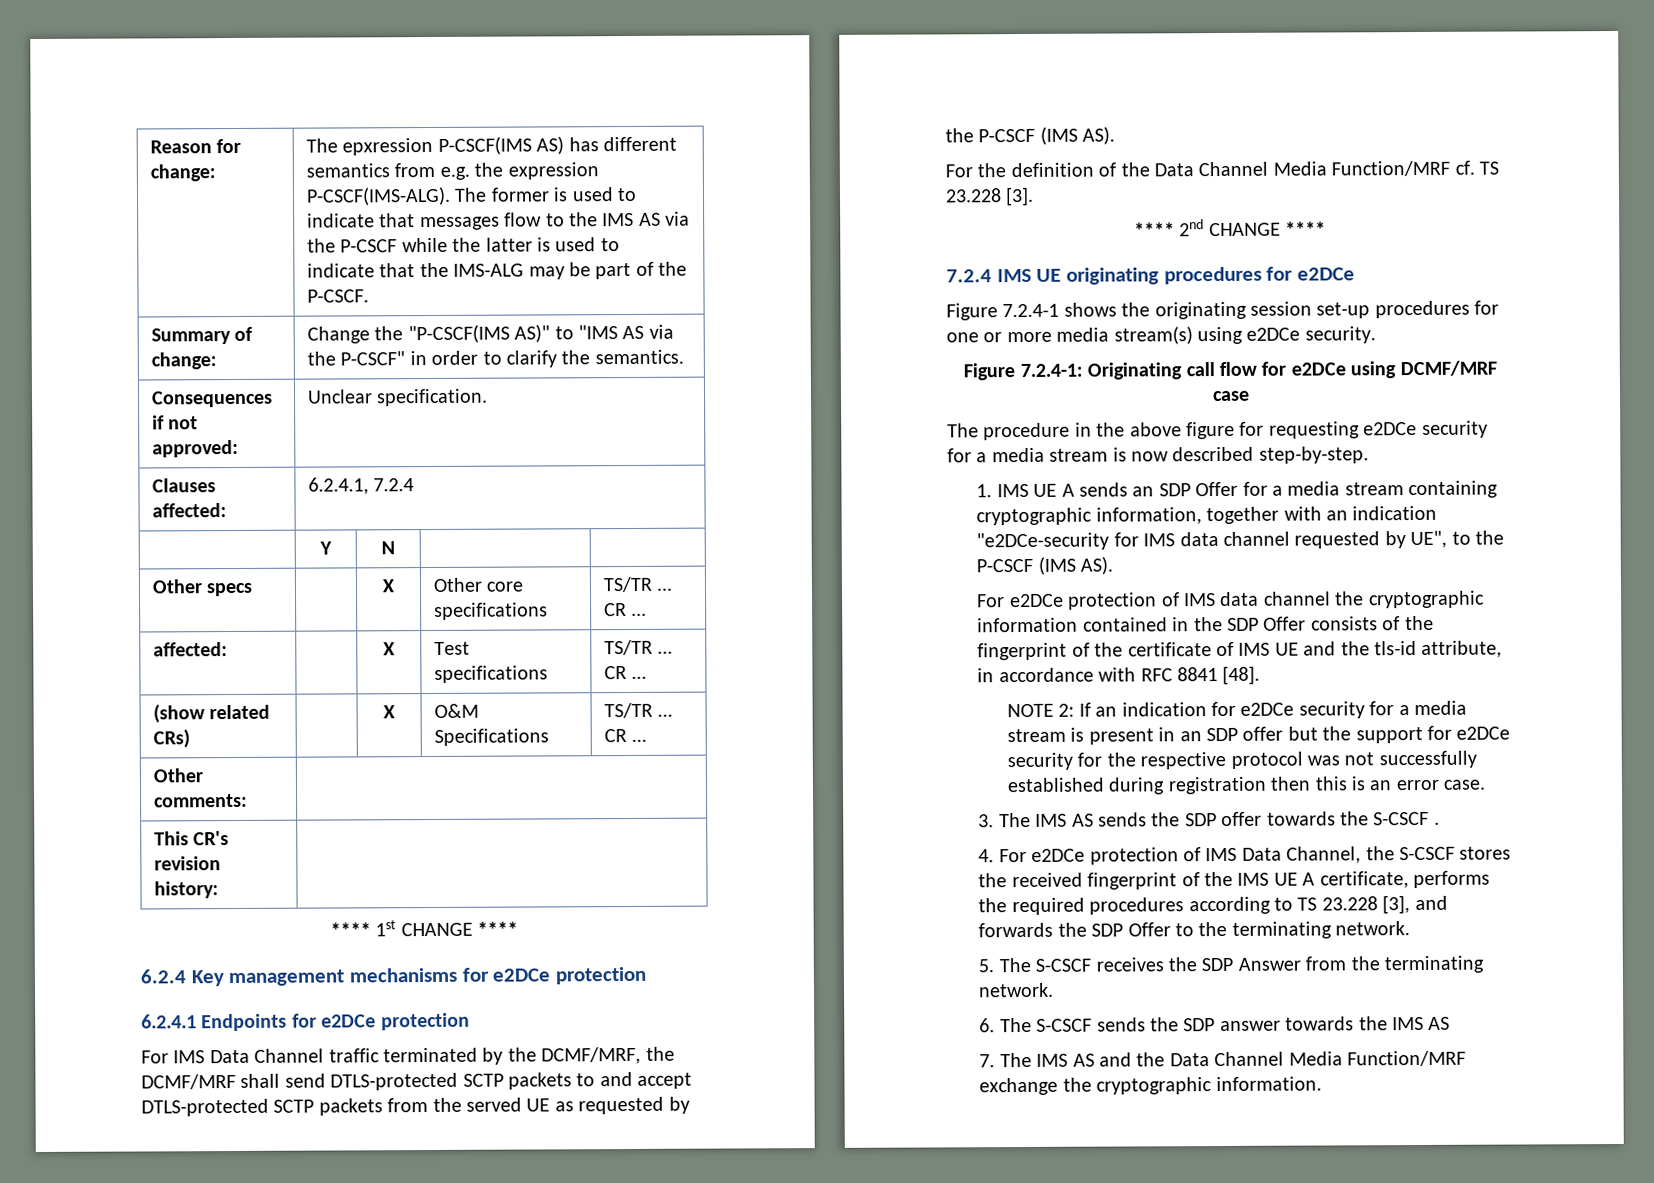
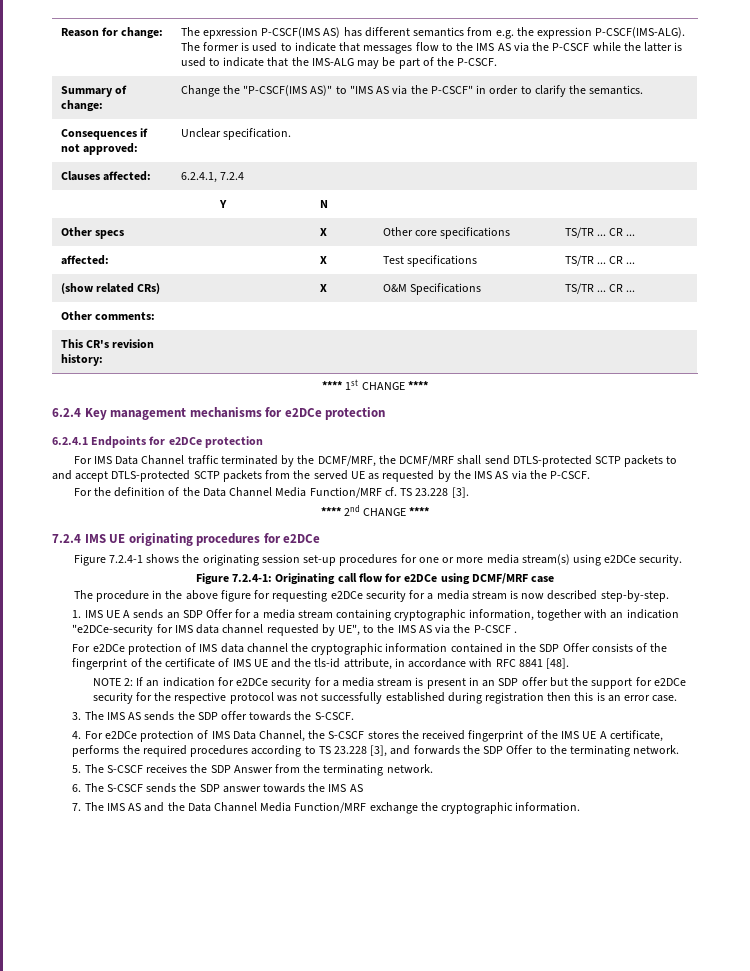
[978,126,1116,145] P-CSCF (IMS AS). -> [474,470,591,480] IMS AS via the P-CSCF.
[976,556,1114,575] P-CSCF (IMS AS). -> [397,624,517,634] IMS AS via the P-CSCF .
[1373,811,1440,826] S-CSCF . -> [314,712,354,720] S-CSCF.

